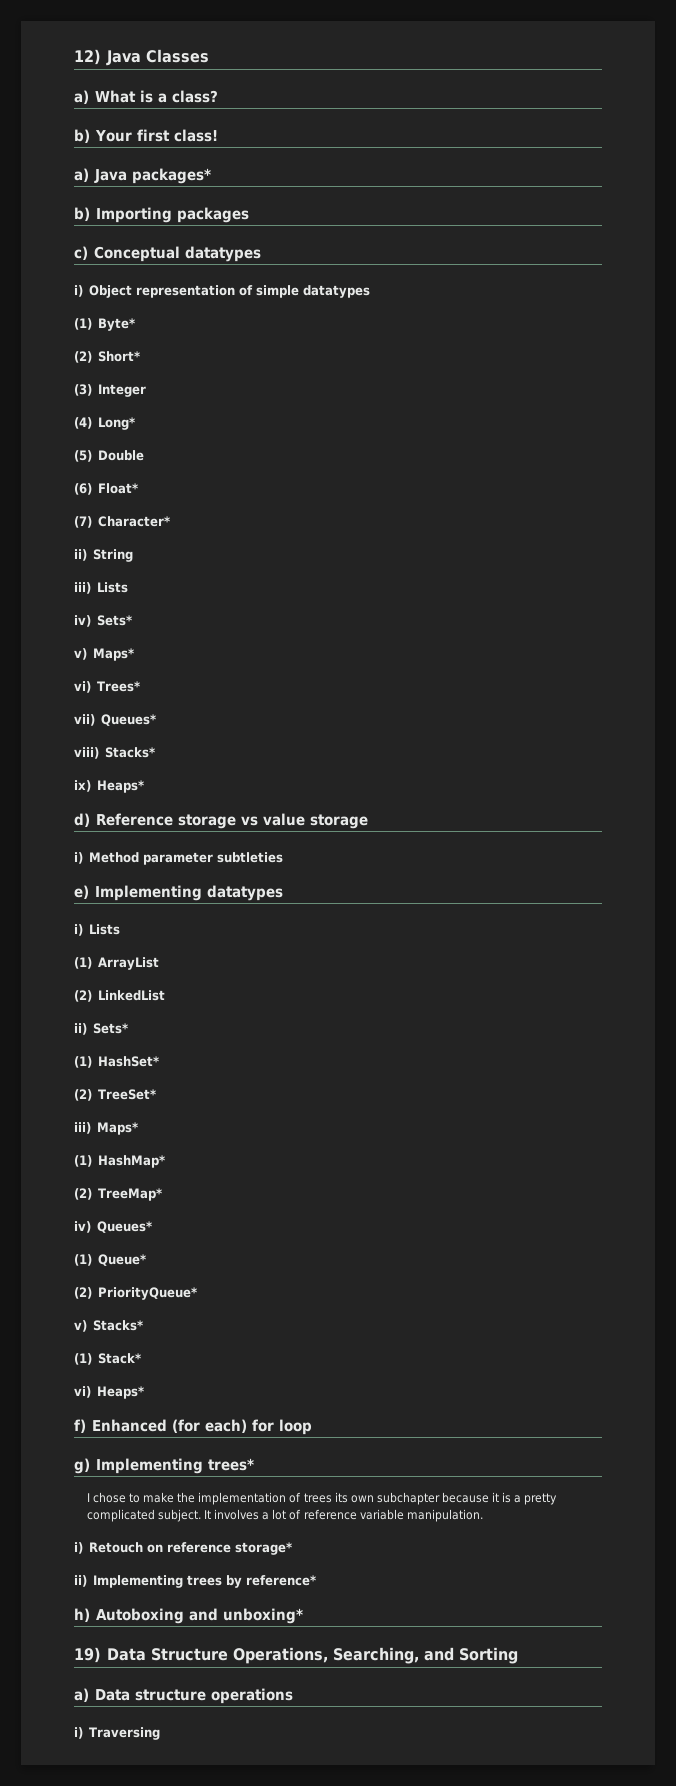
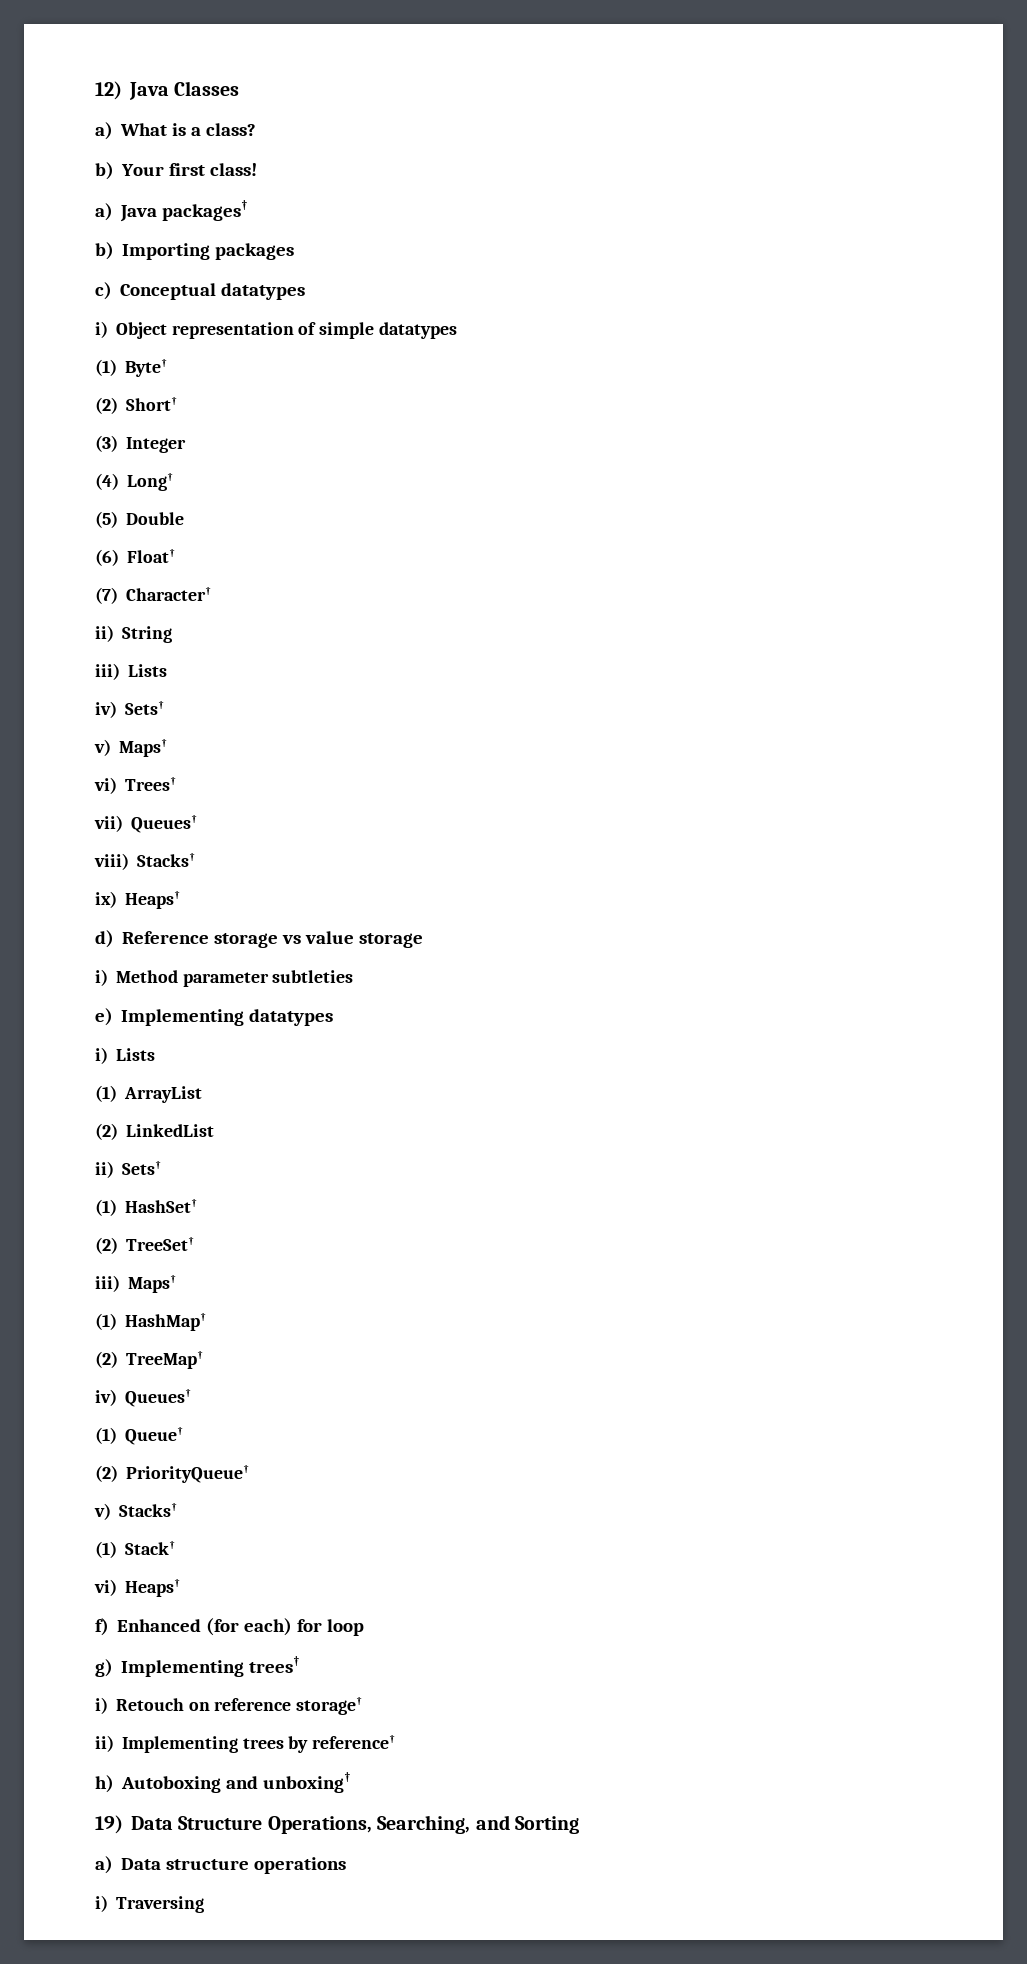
[131,168,211,184] packages* -> [161,200,248,221] packages†
[97,318,135,331] [74,351,140,363] Byte* // (2) Short* -> [125,359,167,377] [95,397,177,414] Byte† // (2) Short†
[97,417,135,430] Long* -> [127,473,173,491] Long†
[97,483,138,494] Float* -> [127,549,175,563] Float†
[97,516,170,527] Character* -> [126,587,211,601] Character†
[96,615,132,626] [74,648,134,661] [74,681,140,693] Sets* // v) Maps* // vi) Trees* -> [125,701,164,715] [94,739,167,757] [94,777,176,794] Sets† // v) Maps† // vi) Trees†
[100,714,156,726] Queues* -> [131,815,197,833] Queues†
[104,747,155,758] Stacks* -> [137,853,195,867] Stacks†
[96,780,144,793] Heaps* -> [125,891,180,909] Heaps†
[92,1023,128,1034] [74,1056,159,1068] [74,1089,156,1101] [74,1122,138,1135] [74,1155,165,1168] [74,1188,162,1201] [74,1221,152,1233] [74,1254,146,1266] [74,1287,197,1300] [74,1320,143,1332] [74,1353,141,1365] [74,1386,144,1399] Sets* // (1) HashSet* // (2) TreeSet* // iii) Maps* // (1) HashMap* // (2) TreeMap* // iv) Queues* // (1) Queue* // (2) PriorityQueue* // v) Stacks* // (1) Stack* // vi) Heaps* -> [122,1161,161,1175] [95,1199,197,1216] [95,1237,194,1254] [95,1275,176,1293] [95,1313,206,1331] [95,1351,203,1369] [95,1389,191,1407] [95,1427,183,1445] [95,1465,249,1483] [94,1503,177,1520] [95,1541,175,1558] [94,1579,180,1597] Sets† // (1) HashSet† // (2) TreeSet† // iii) Maps† // (1) HashMap† // (2) TreeMap† // iv) Queues† // (1) Queue† // (2) PriorityQueue† // v) Stacks† // (1) Stack† // vi) Heaps†
[207,1458,254,1471] [86,1492,558,1505] [86,1509,483,1522] trees* // I chose to make the implementation of trees its own subchapter because it is a pretty complicated subject. It involves a lot of reference variable manipulation. -> [248,1656,300,1673] trees†
[234,1542,292,1555] storage* -> [296,1697,363,1715] storage†
[245,1575,316,1586] reference* -> [312,1735,396,1749] reference†
[222,1608,303,1624] unboxing* -> [262,1772,351,1793] unboxing†

